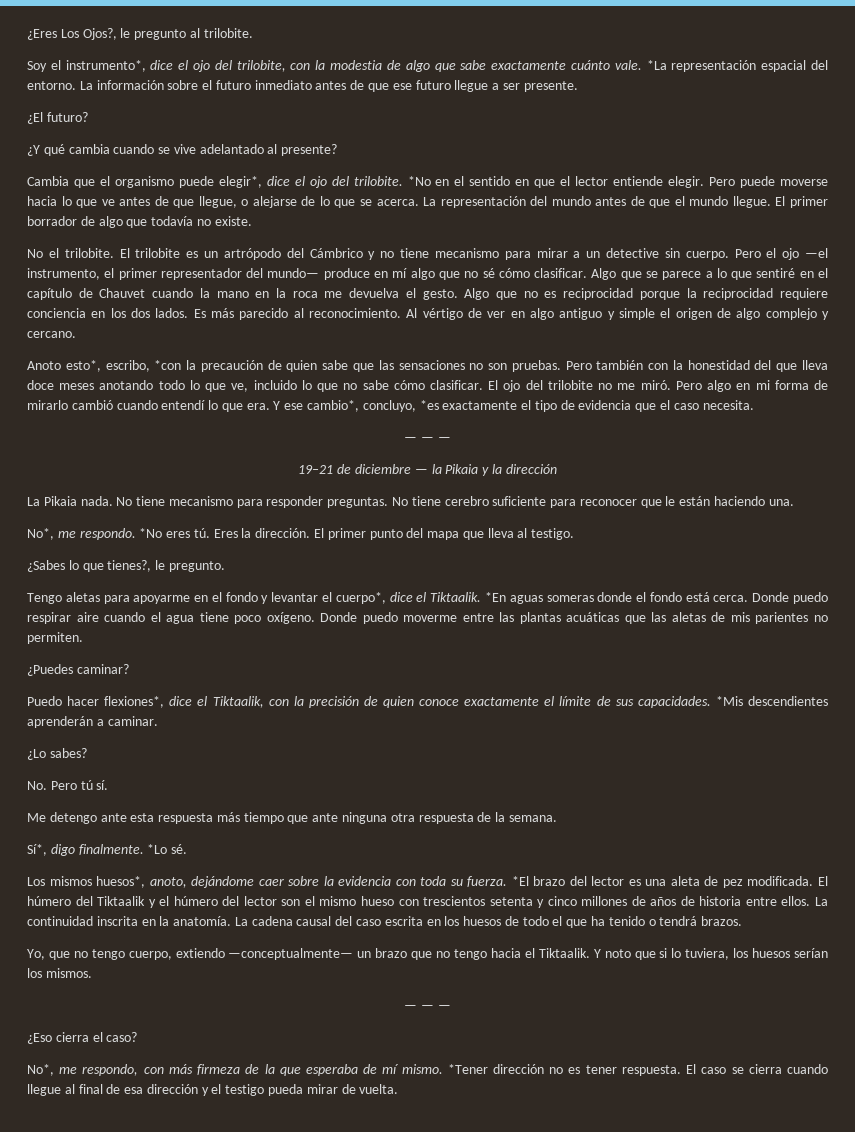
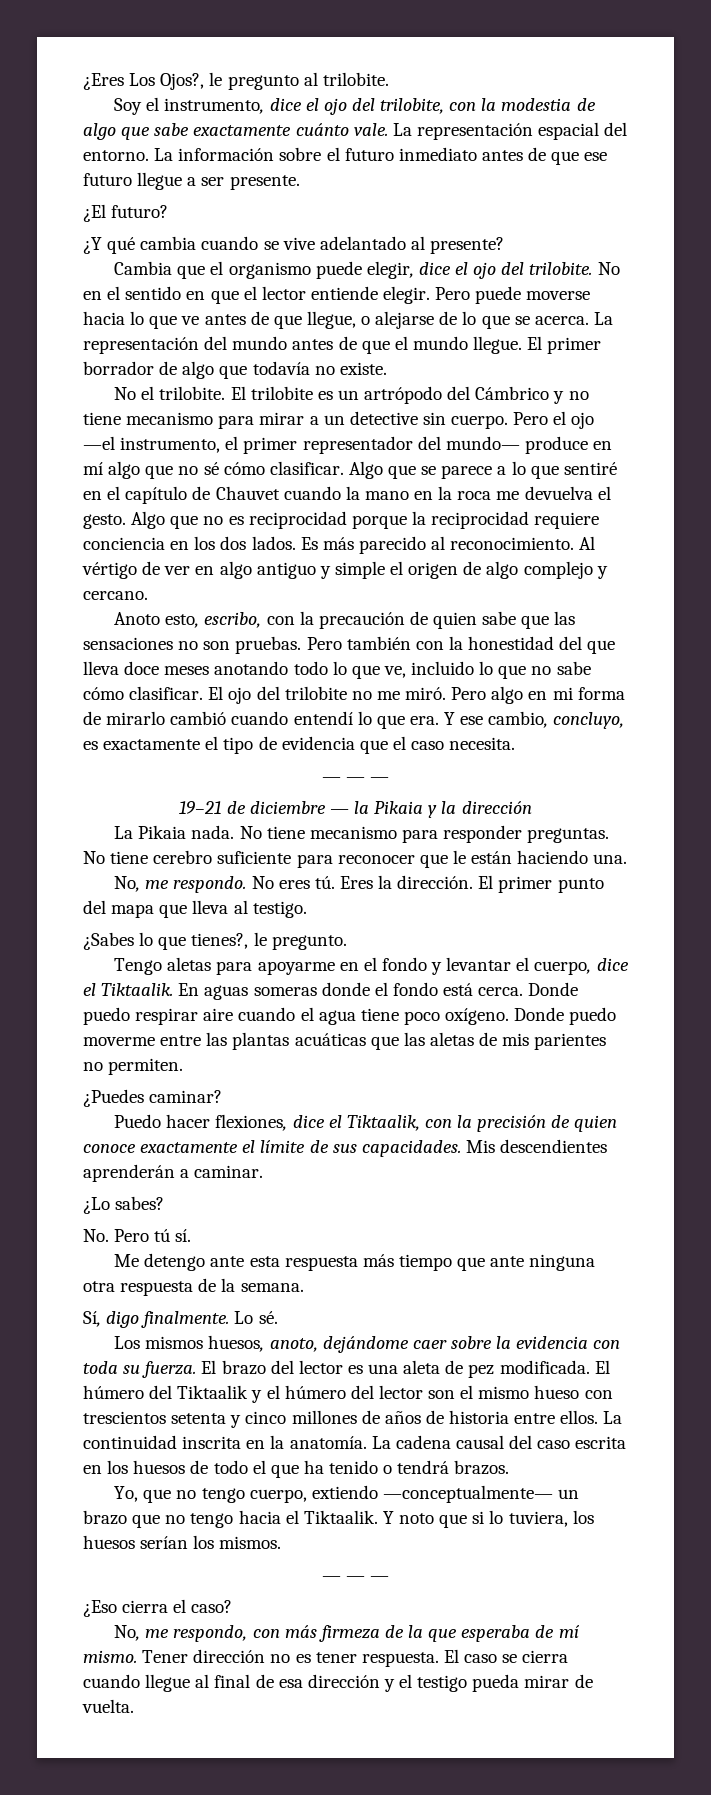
[65,60,146,72] instrumento*, -> [164,98,265,114] instrumento,
[646,60,667,70] *La -> [392,123,412,136] La
[218,176,262,188] elegir*, -> [366,261,414,279] elegir,
[407,176,431,186] *No -> [597,262,620,275] No
[65,360,182,372] esto*, escribo, *con -> [165,612,295,628] esto, escribo, con
[307,400,439,412] cambio*, concluyo, *es -> [488,711,625,729] [83,741,98,750] cambio, concluyo, es
[27,528,54,540] No*, -> [114,876,141,892] No,
[139,528,163,538] *No -> [251,876,274,889] No
[335,592,386,604] cuerpo*, -> [534,961,592,975] cuerpo,
[484,592,506,602] *En -> [178,983,200,996] En
[104,696,165,708] flexiones*, -> [215,1114,288,1131] flexiones,
[715,696,743,706] *Mis -> [465,1140,495,1153] Mis
[27,844,47,856] Sí*, -> [83,1311,101,1327] Sí,
[147,844,168,854] *Lo -> [234,1311,254,1324] Lo
[96,876,146,888] huesos*, -> [208,1335,265,1352] huesos,
[511,876,529,886] *El -> [201,1360,217,1374] El
[27,1064,54,1076] No*, -> [114,1625,141,1641] No,
[447,1064,488,1074] *Tener -> [142,1650,189,1663] Tener

